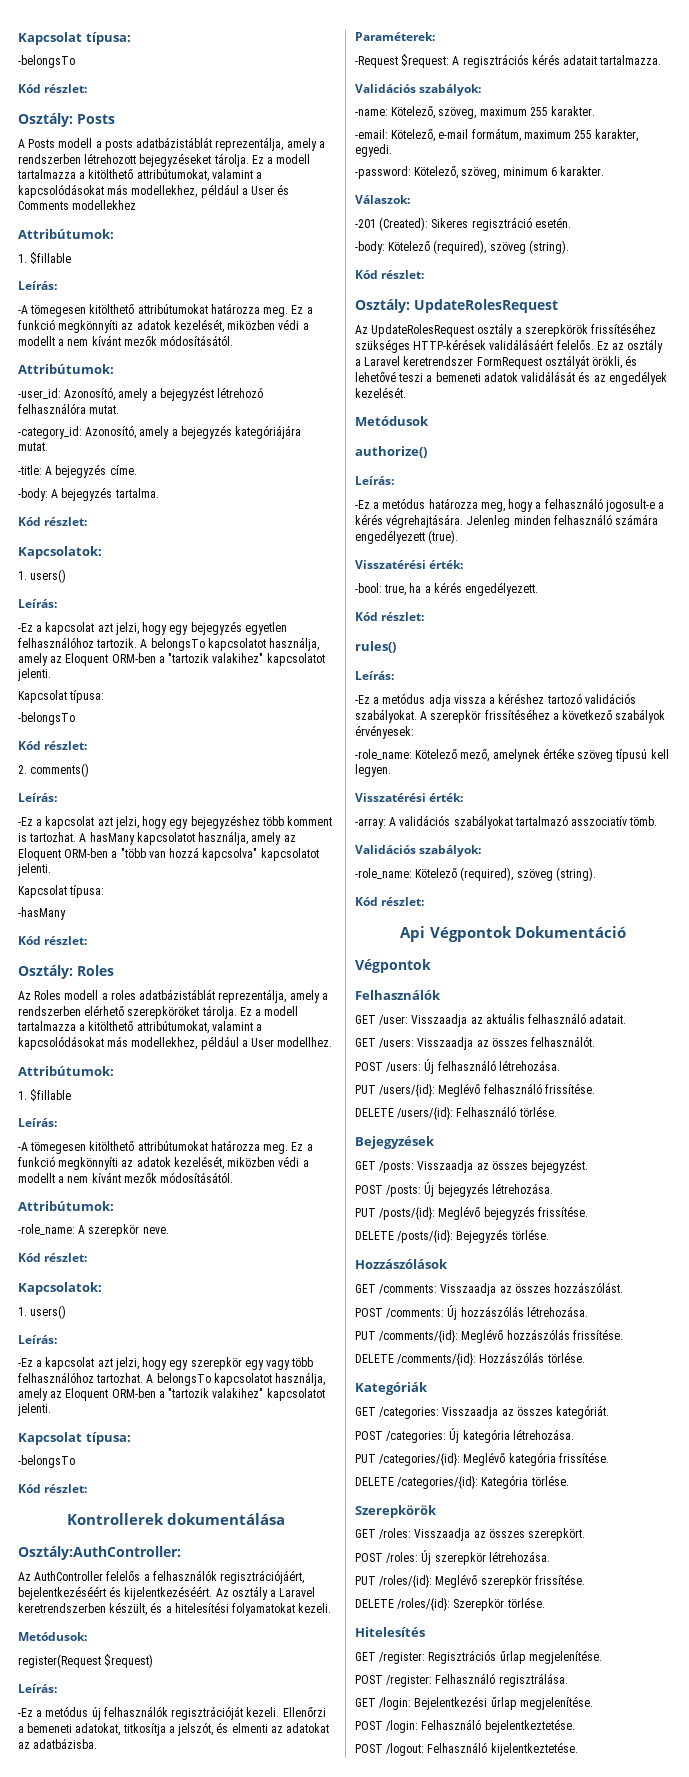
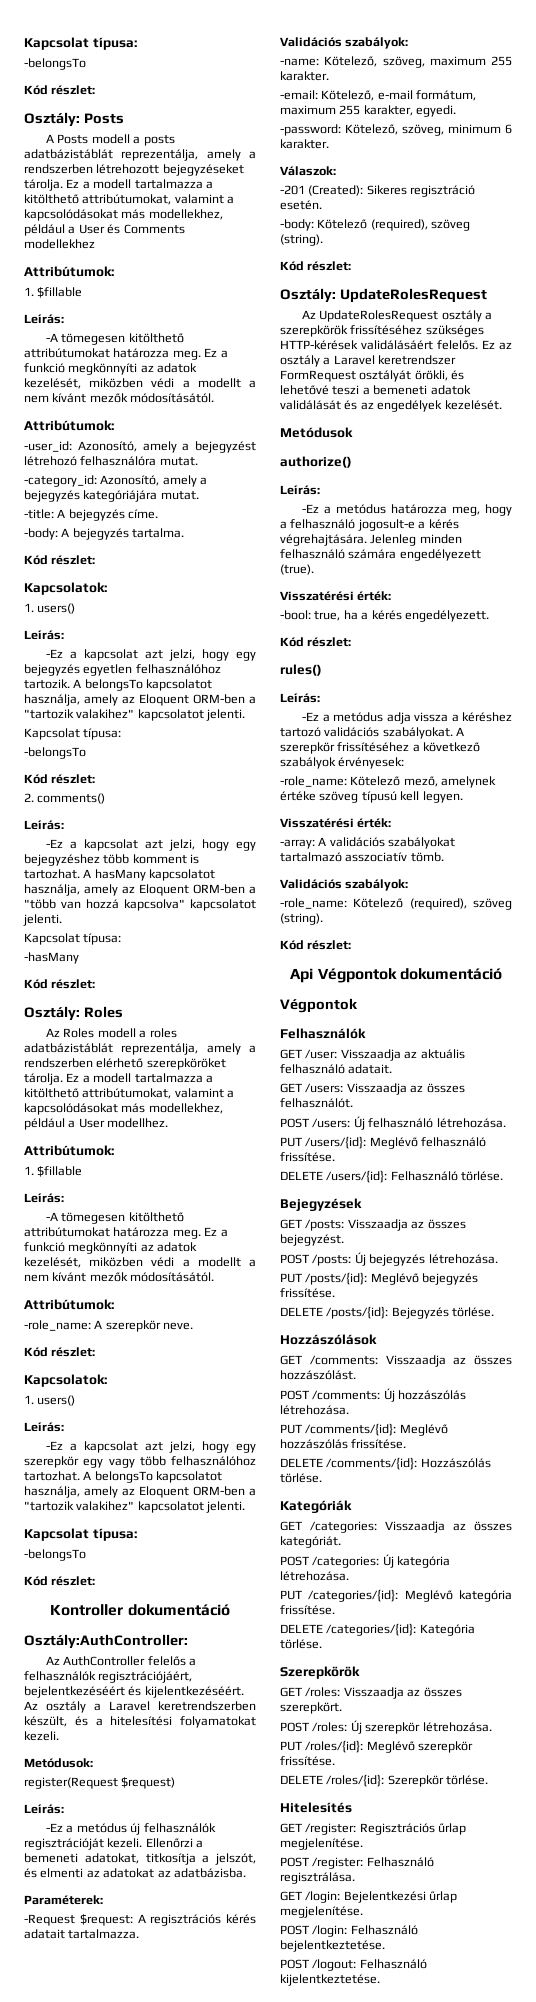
[66,1513,286,1525] Kontrollerek dokumentálása -> [50,1604,230,1616] Kontroller dokumentáció
[514,926,626,938] Dokumentáció -> [399,968,502,980] dokumentáció

